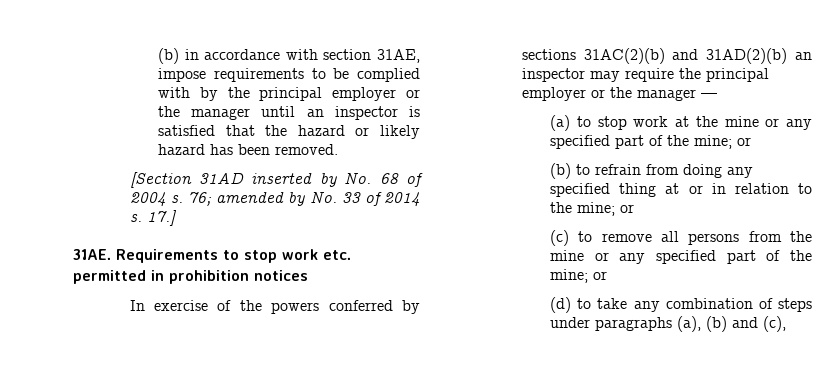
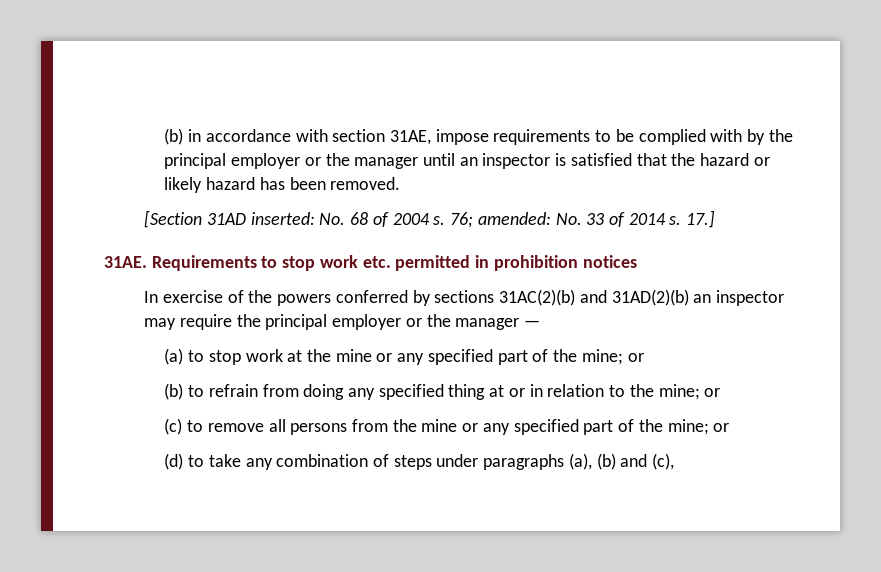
[251,173,337,187] inserted by -> [250,212,315,225] inserted:
[216,192,306,206] amended by -> [477,212,551,225] amended:

